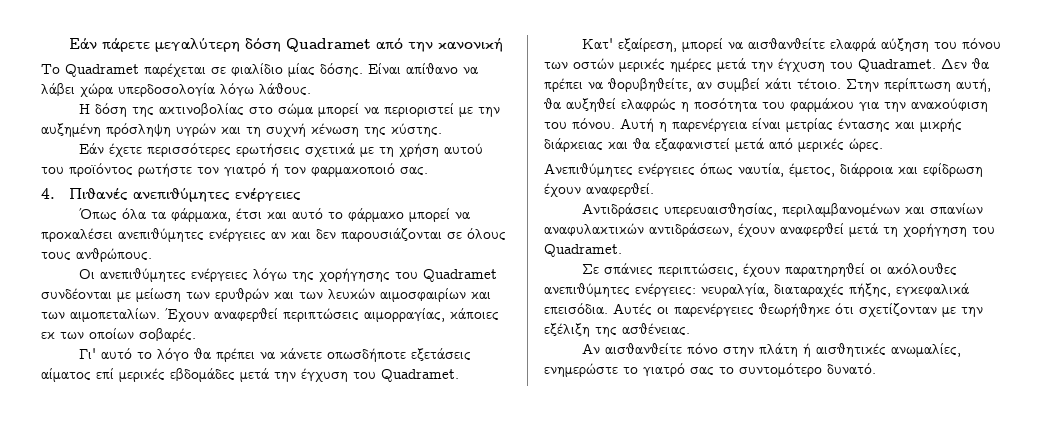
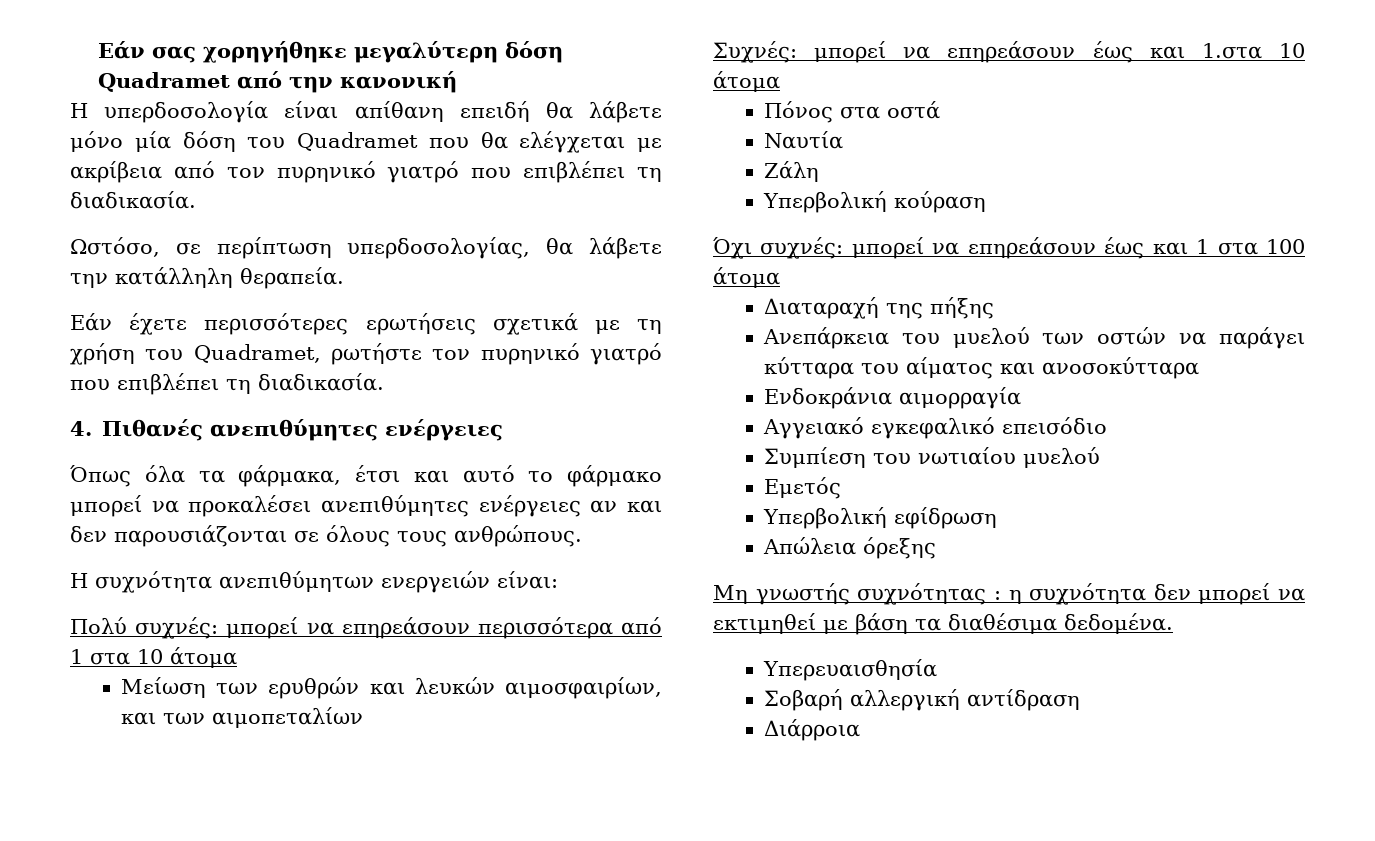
[69,38,151,52] Εάν πάρετε -> [98,41,348,63] Εάν σας χορηγήθηκε
[41,63,478,77] [41,83,311,97] [78,103,500,117] [41,123,442,137] Το Quadramet παρέχεται σε φιαλίδιο μίας δόσης. Είναι απίθανο να λάβει χώρα υπερδοσολογία λόγω λάθους. // Η δόση της ακτινοβολίας στο σώμα μπορεί να περιοριστεί με την αυξημένη πρόσληψη υγρών και τη συχνή κένωση της κύστης. -> [70,101,662,123] [70,131,662,153] [70,161,662,183] [70,191,196,209] [70,237,662,259] [70,267,344,289] Η υπερδοσολογία είναι απίθανη επειδή θα λάβετε μόνο μία δόση του Quadramet που θα ελέγχεται με ακρίβεια από τον πυρηνικό γιατρό που επιβλέπει τη διαδικασία. // Ωστόσο, σε περίπτωση υπερδοσολογίας, θα λάβετε την κατάλληλη θεραπεία.
[443,143,483,154] [41,163,428,177] αυτού του προϊόντος ρωτήστε τον γιατρό ή τον φαρμακοποιό σας. -> [145,343,662,365] [70,373,384,395] του Quadramet, ρωτήστε τον πυρηνικό γιατρό που επιβλέπει τη διαδικασία.
[78,268,497,282] [41,288,491,302] [41,308,499,322] [41,328,196,342] [78,348,471,362] [41,368,459,382] [581,38,1001,52] [544,58,989,72] [544,78,991,92] [543,98,988,112] [544,118,962,132] [544,138,883,152] [544,163,983,177] [544,183,654,197] [581,203,983,217] [544,223,995,237] [544,244,622,257] [581,263,957,277] [544,283,969,297] [544,303,983,317] [544,323,690,337] [581,343,961,357] [544,363,876,377] Οι ανεπιθύμητες ενέργειες λόγω της χορήγησης του Quadramet συνδέονται με μείωση των ερυθρών και των λευκών αιμοσφαιρίων και των αιμοπεταλίων. Έχουν αναφερθεί περιπτώσεις αιμορραγίας, κάποιες εκ των οποίων σοβαρές. // Γι' αυτό το λόγο θα πρέπει να κάνετε οπωσδήποτε εξετάσεις αίματος επί μερικές εβδομάδες μετά την έγχυση του Quadramet. // Κατ' εξαίρεση, μπορεί να αισθανθείτε ελαφρά αύξηση του πόνου των οστών μερικές ημέρες μετά την έγχυση του Quadramet. Δεν θα πρέπει να θορυβηθείτε, αν συμβεί κάτι τέτοιο. Στην περίπτωση αυτή, θα αυξηθεί ελαφρώς η ποσότητα του φαρμάκου για την ανακούφιση του πόνου. Αυτή η παρενέργεια είναι μετρίας έντασης και μικρής διάρκειας και θα εξαφανιστεί μετά από μερικές ώρες. // Ανεπιθύμητες ενέργειες όπως ναυτία, έμετος, διάρροια και εφίδρωση έχουν αναφερθεί. // Αντιδράσεις υπερευαισθησίας, περιλαμβανομένων και σπανίων αναφυλακτικών αντιδράσεων, έχουν αναφερθεί μετά τη χορήγηση του Quadramet. // Σε σπάνιες περιπτώσεις, έχουν παρατηρηθεί οι ακόλουθες ανεπιθύμητες ενέργειες: νευραλγία, διαταραχές πήξης, εγκεφαλικά επεισόδια. Αυτές οι παρενέργειες θεωρήθηκε ότι σχετίζονταν με την εξέλιξη της ασθένειας. // Αν αισθανθείτε πόνο στην πλάτη ή αισθητικές ανωμαλίες, ενημερώστε το γιατρό σας το συντομότερο δυνατό. -> [70,571,558,593] [70,617,662,639] [70,647,237,668] [120,677,662,699] [120,707,363,728] [713,41,1305,63] [713,71,780,92] [763,101,940,123] [763,131,843,149] [763,161,819,182] [762,191,986,213] [713,237,1305,259] [713,267,780,288] [763,297,994,319] [762,327,1305,349] [763,357,1199,379] [763,387,1021,409] [762,417,1107,439] [763,447,1100,468] [763,477,841,499] [762,507,997,529] [762,537,936,559] [713,583,1305,605] [713,613,1173,635] [762,659,937,681] [763,689,1080,711] [763,719,860,741] Η συχνότητα ανεπιθύμητων ενεργειών είναι: // Πολύ συχνές: μπορεί να επηρεάσουν περισσότερα από 1 στα 10 άτομα // Μείωση των ερυθρών και λευκών αιμοσφαιρίων, και των αιμοπεταλίων // Συχνές: μπορεί να επηρεάσουν έως και 1.στα 10 άτομα // Πόνος στα οστά // Ναυτία // Ζάλη // Υπερβολική κούραση // Όχι συχνές: μπορεί να επηρεάσουν έως και 1 στα 100 άτομα // Διαταραχή της πήξης // Ανεπάρκεια του μυελού των οστών να παράγει κύτταρα του αίματος και ανοσοκύτταρα // Ενδοκράνια αιμορραγία // Αγγειακό εγκεφαλικό επεισόδιο // Συμπίεση του νωτιαίου μυελού // Εμετός // Υπερβολική εφίδρωση // Απώλεια όρεξης // Μη γνωστής συχνότητας : η συχνότητα δεν μπορεί να εκτιμηθεί με βάση τα διαθέσιμα δεδομένα. // Υπερευαισθησία // Σοβαρή αλλεργική αντίδραση // Διάρροια

